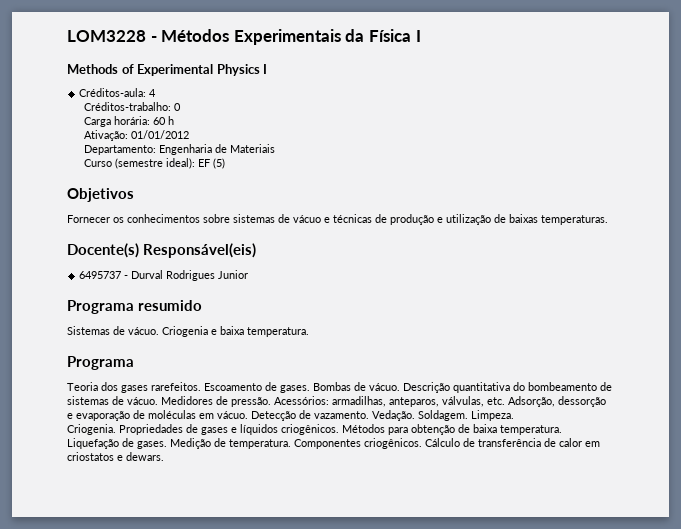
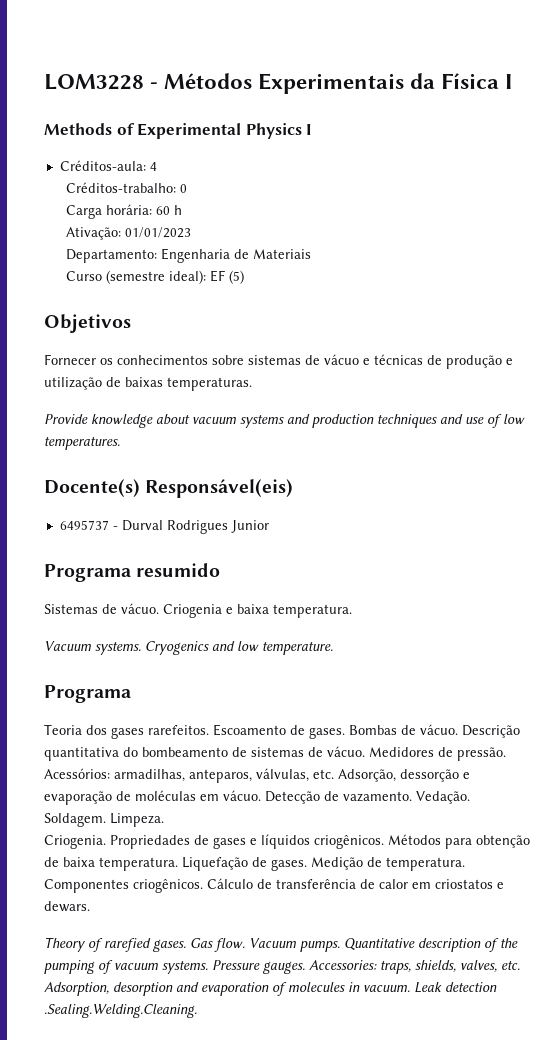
[130,130,189,139] 01/01/2012 -> [125,227,192,238] 01/01/2023
(608, 220) none -> [44,414,525,428] [44,437,120,450] // Provide knowledge about vacuum systems and production techniques and use of low temperatures.
(309, 332) none -> [44,641,333,655] // Vacuum systems. Cryogenics and low temperature.
(164, 456) none -> [44,937,518,952] [44,960,520,974] [44,982,497,996] [44,1004,197,1018] // Theory of rarefied gases. Gas flow. Vacuum pumps. Quantitative description of the pumping of vacuum systems. Pressure gauges. Accessories: traps, shields, valves, etc. Adsorption, desorption and evaporation of molecules in vacuum. Leak detection .Sealing.Welding.Cleaning.

